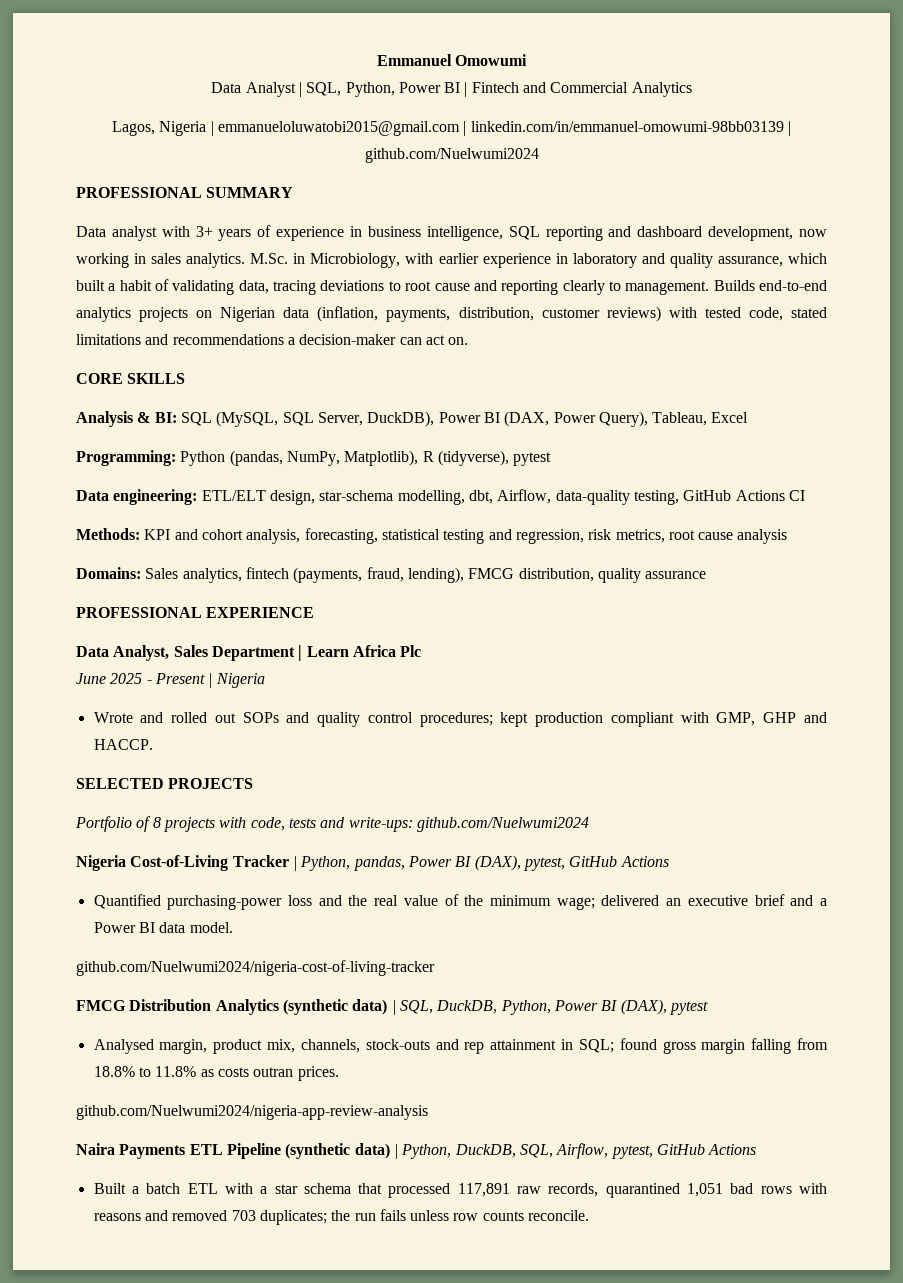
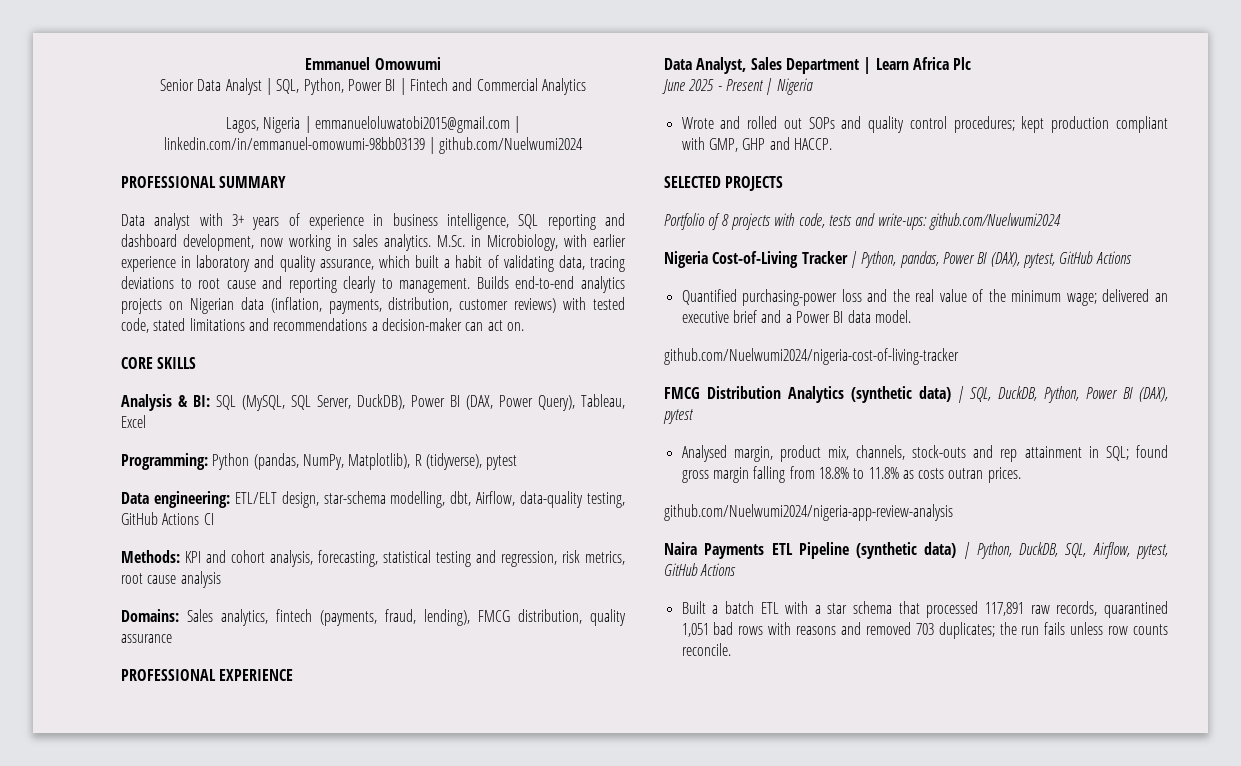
(528, 60) none -> [160,79,195,91] Senior

